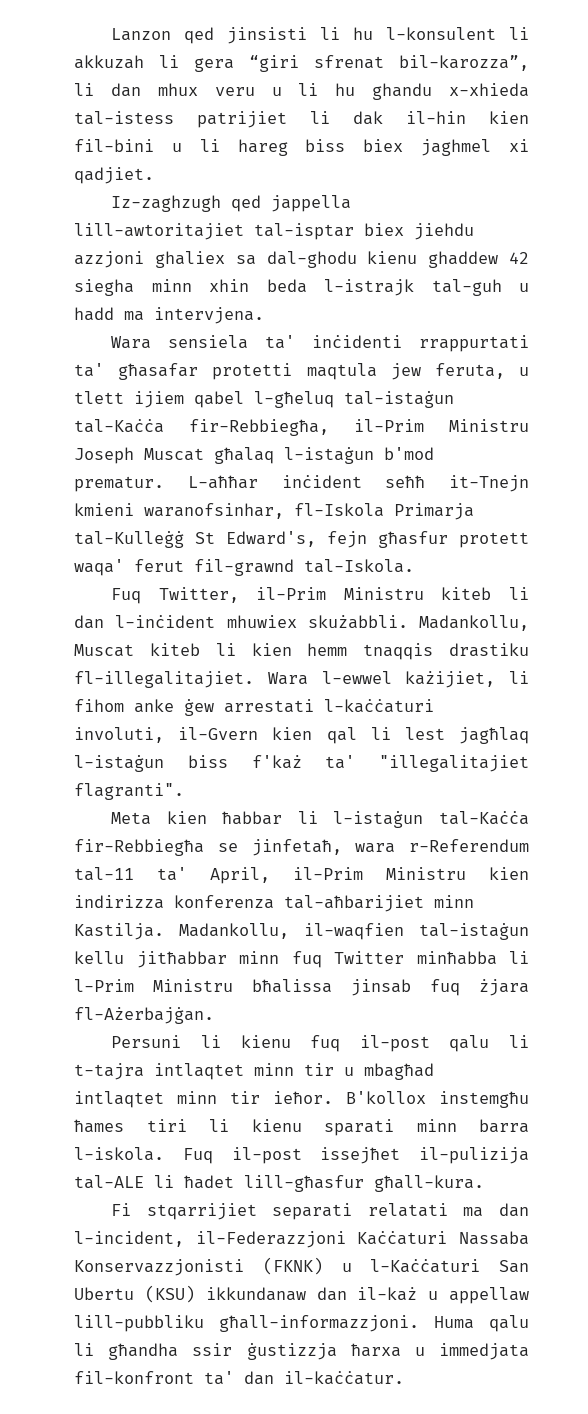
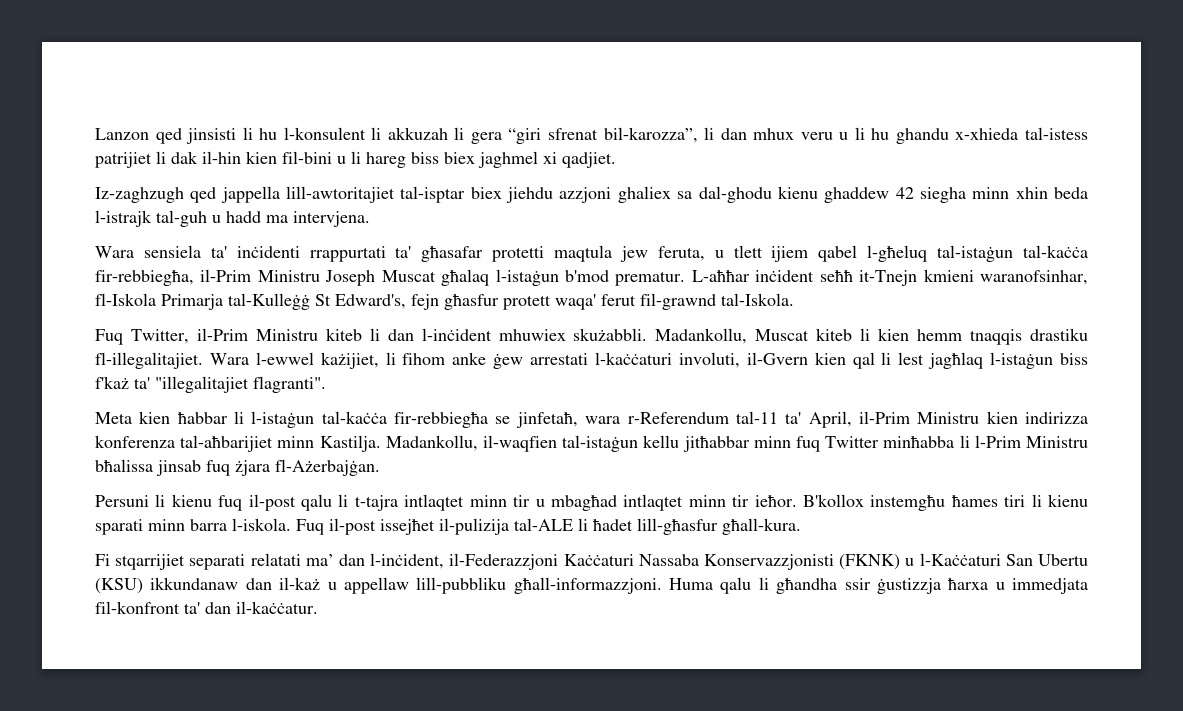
[74,419,329,436] tal-Kaċċa fir-Rebbiegħa, -> [1022,245,1088,258] [95,269,194,286] tal-kaċċa fir-rebbiegħa,
[439,811,529,825] [74,839,204,856] tal-Kaċċa fir-Rebbiegħa -> [321,411,489,428] tal-kaċċa fir-rebbiegħa
[463,1203,529,1217] [74,1231,184,1247] ma dan l-incident, -> [305,553,445,569] ma’ dan l-inċident,

